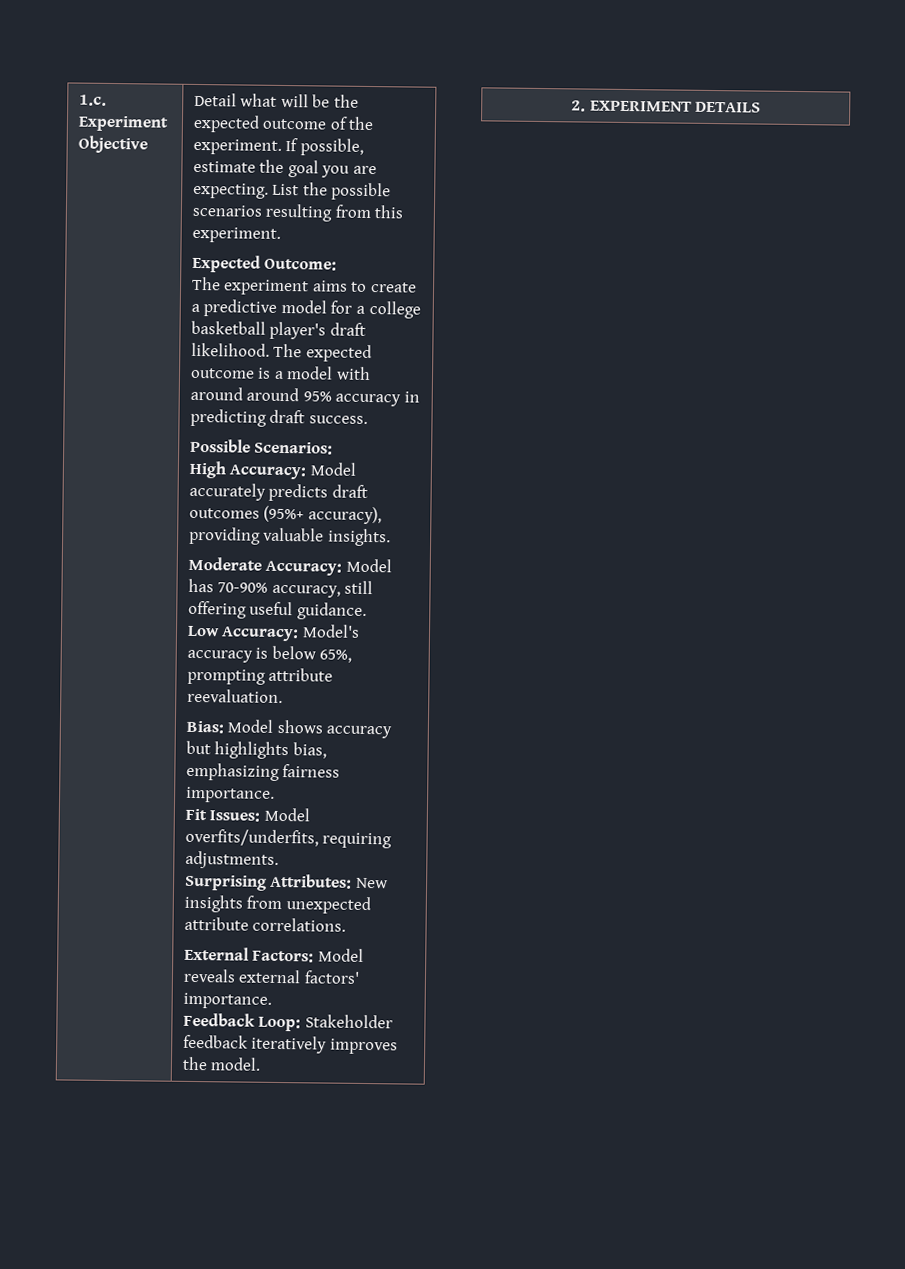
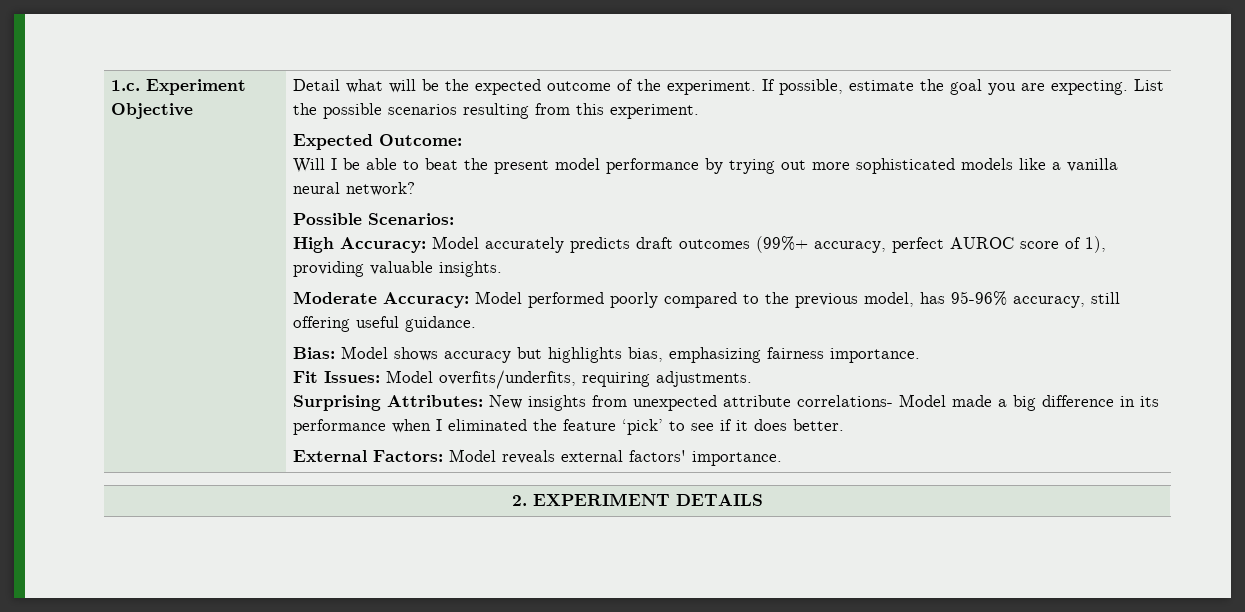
[191,276,417,296] [190,299,421,319] [190,320,366,340] [190,342,372,363] [189,366,371,381] [189,386,420,407] [189,408,368,427] The experiment aims to create a predictive model for a college basketball player's draft likelihood. The expected outcome is a model with around around 95% accuracy in predicting draft success. -> [292,158,1118,174] [292,182,415,196] Will I be able to beat the present model performance by trying out more sophisticated models like a vanilla neural network?
[263,505,382,525] (95%+ accuracy), -> [755,236,1106,253] (99%+ accuracy, perfect AUROC score of 1),
[187,578,269,593] has 70-90% -> [527,291,1007,308] performed poorly compared to the previous model, has 95-96%
[186,624,360,642] [186,645,353,663] [186,667,334,685] [186,688,283,704] // Low Accuracy: Model's accuracy is below 65%, prompting attribute reevaluation. -> (476, 324) none
[252,917,347,932] correlations. -> [796,394,1159,411] [292,419,844,435] correlations- Model made a big difference in its performance when I eliminated the feature ‘pick’ to see if it does better.
[182,1012,393,1032] [182,1034,398,1055] [181,1056,262,1071] // Feedback Loop: Stakeholder feedback iteratively improves the model. -> (782, 458) none

